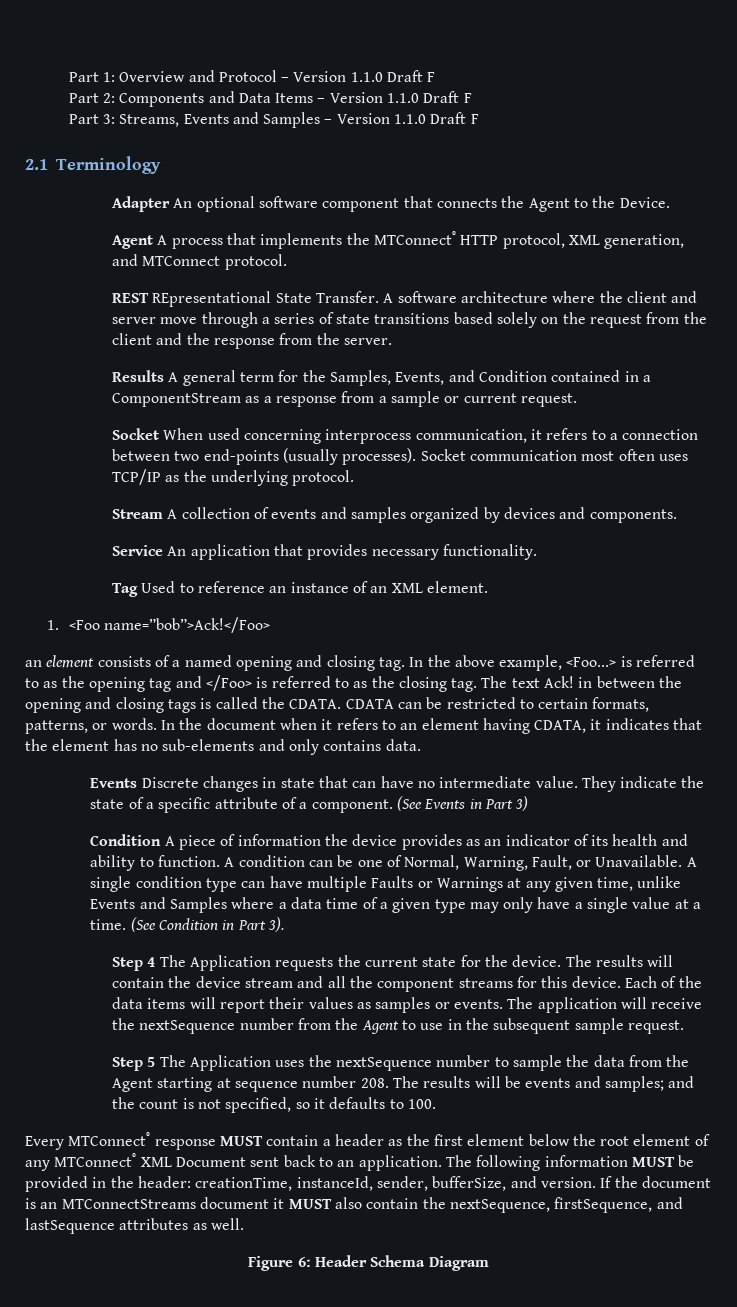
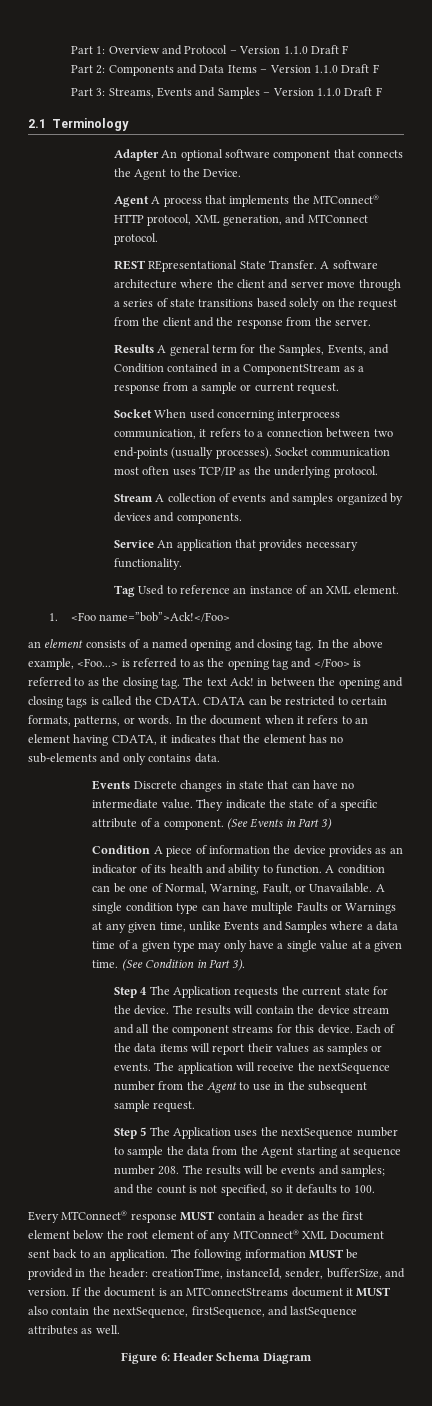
(702, 905) none -> [374,941,403,952] given

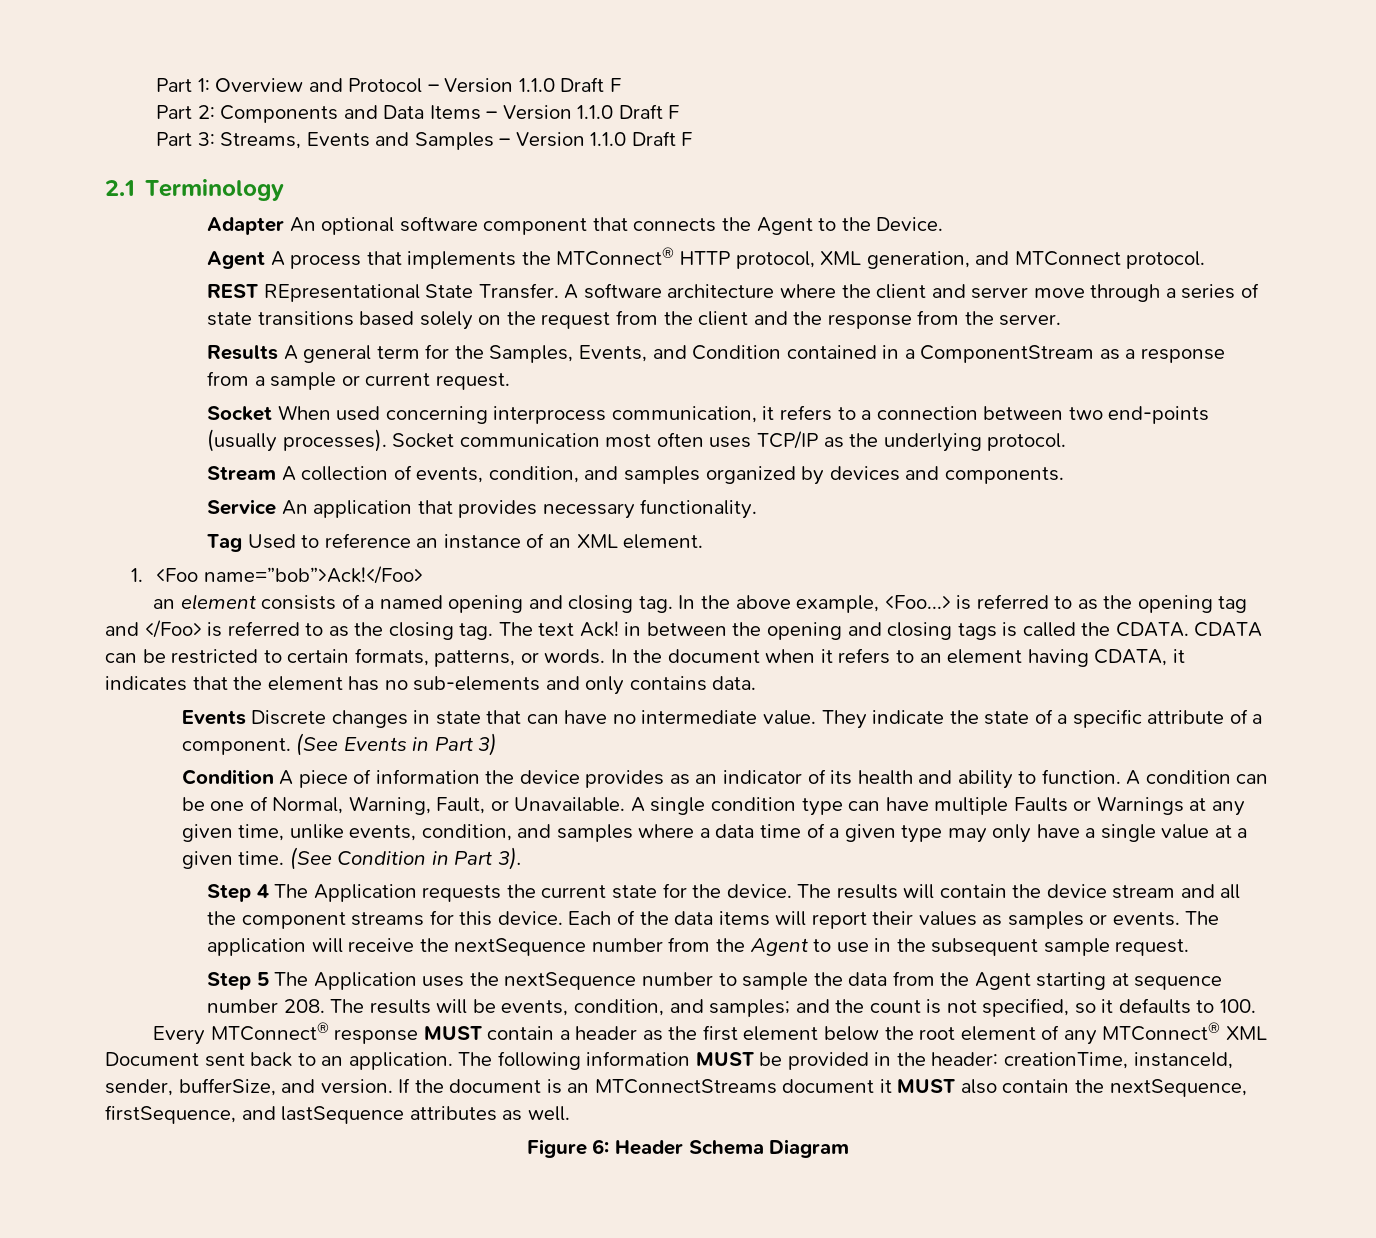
[232,494,267,502] events -> [416,466,579,483] events, condition,
[224,921,328,933] Events and Samples -> [349,824,633,842] events, condition, and samples
[281,1166,316,1174] events -> [501,999,664,1016] events, condition,

